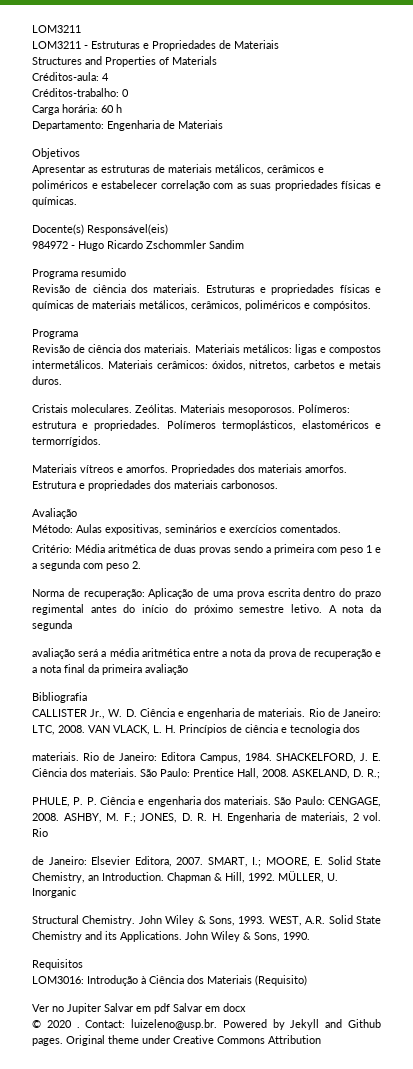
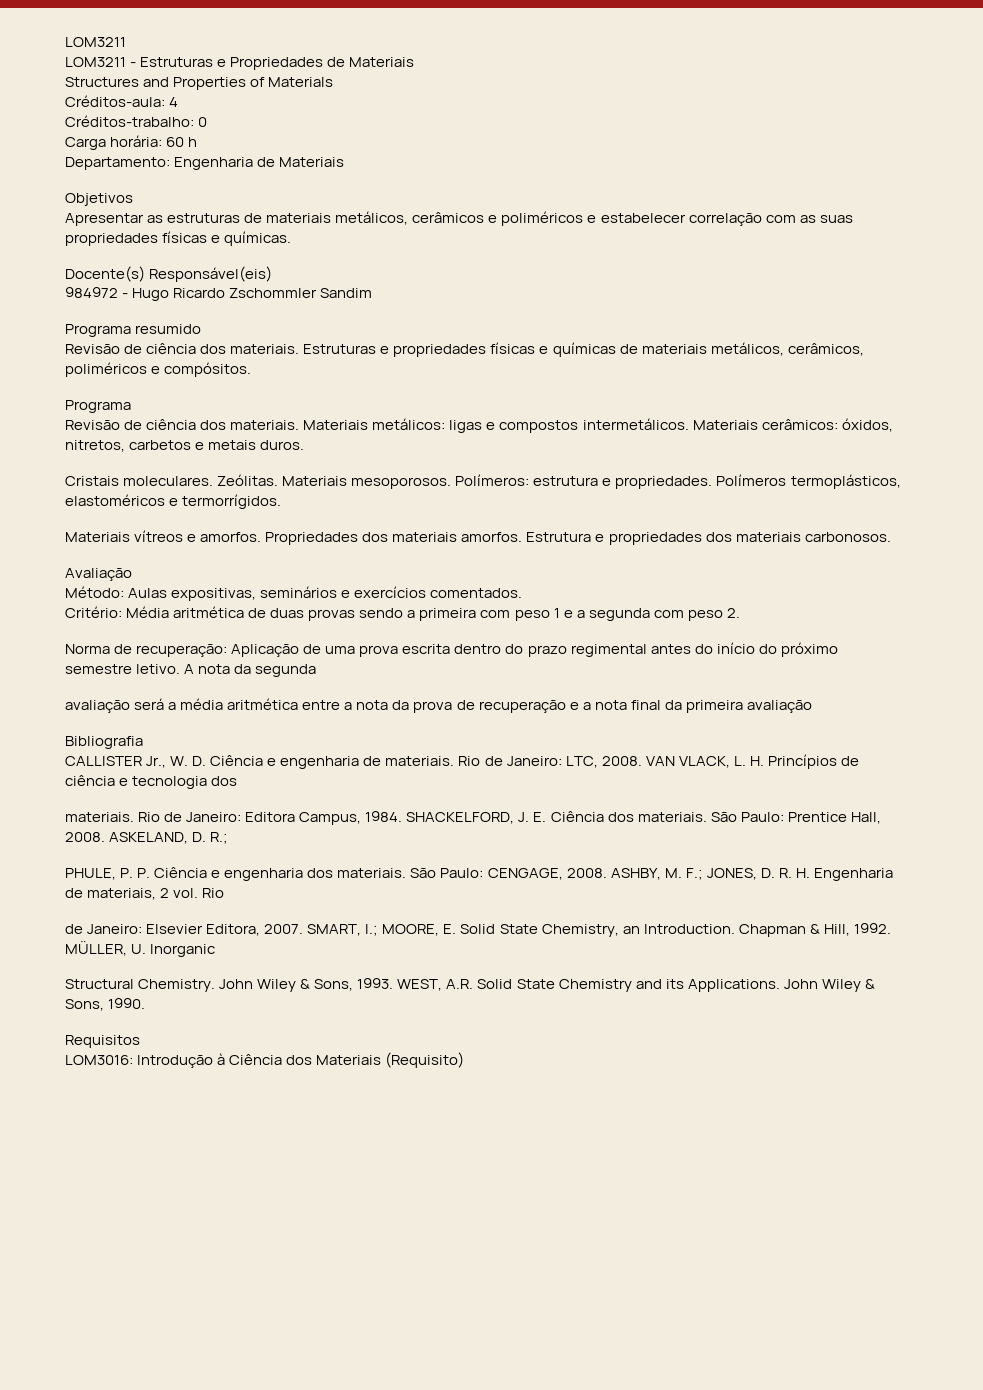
[32,1003,246,1014] [32,1019,381,1030] [32,1035,321,1046] // Ver no Jupiter Salvar em pdf Salvar em docx // © 2020 . Contact: luizeleno@usp.br. Powered by Jekyll and Github pages. Original theme under Creative Commons Attribution -> (465, 1060) none

